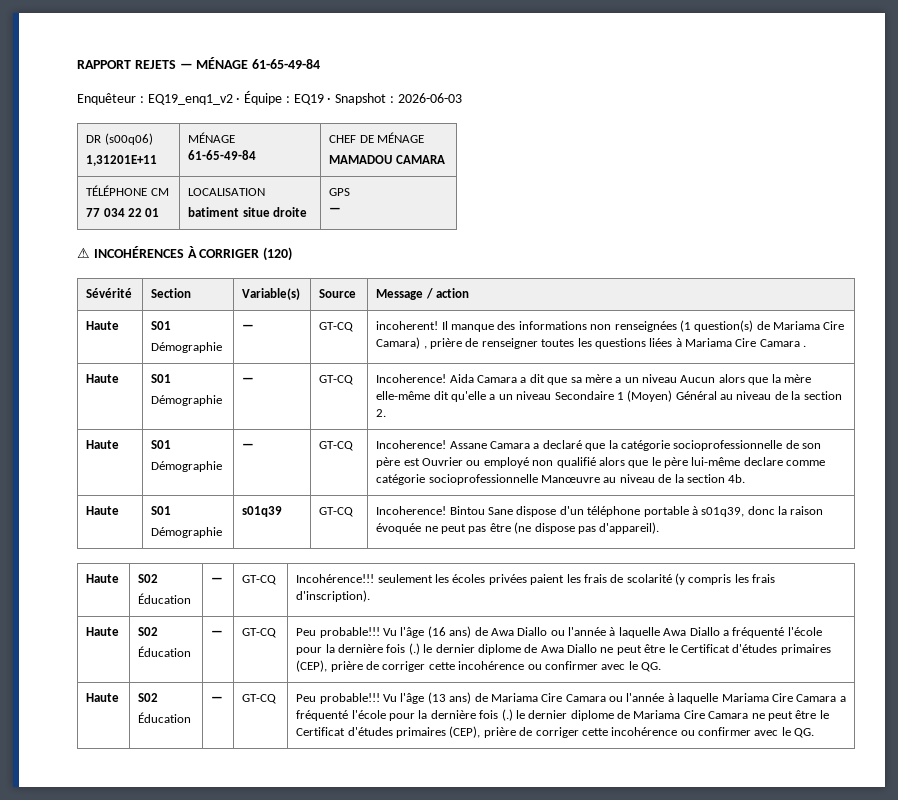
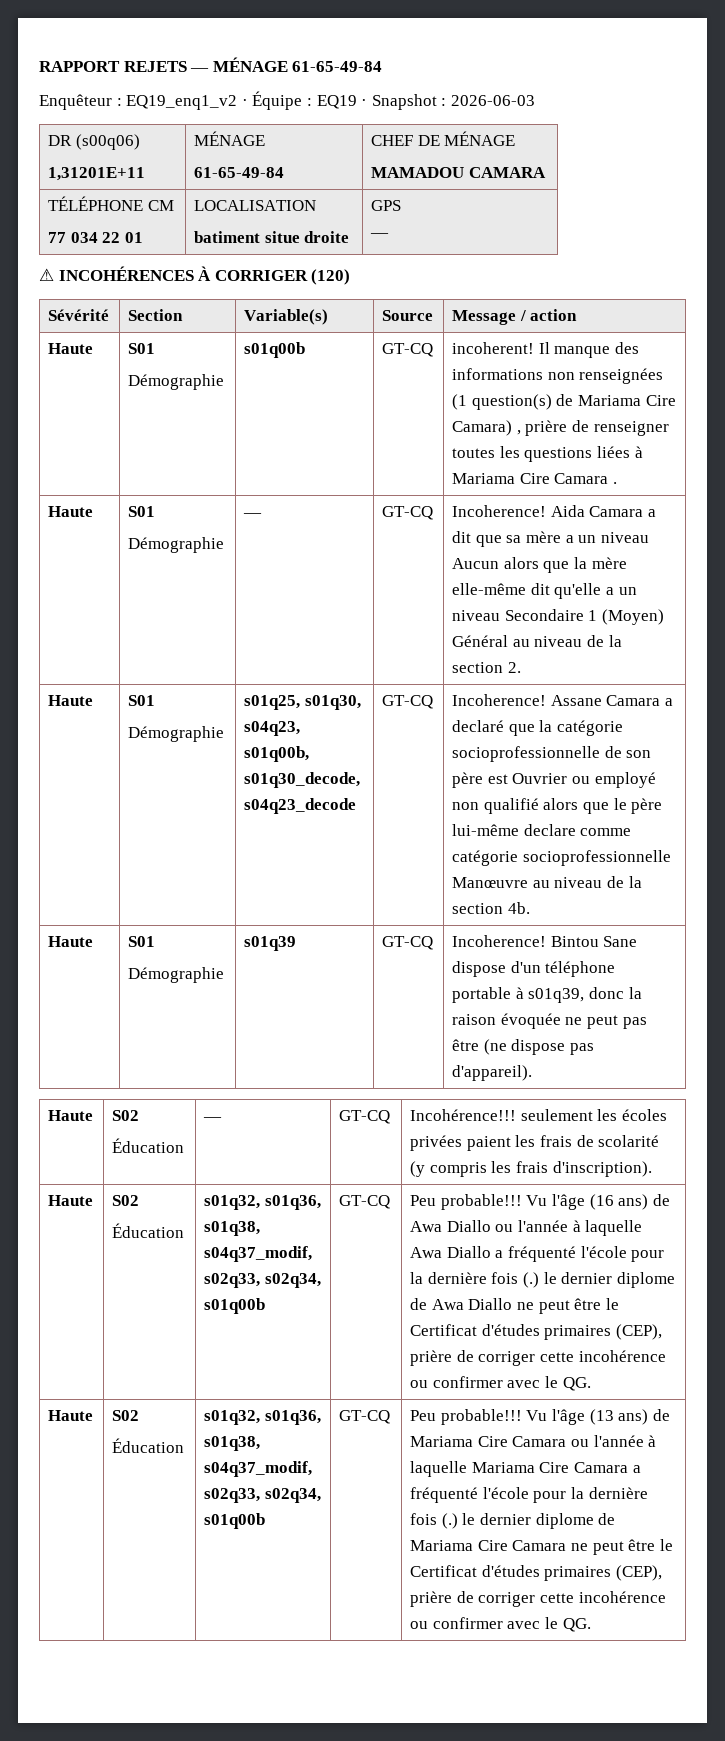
[242,324,255,330] — -> [244,342,306,358] s01q00b
[242,443,255,449] — -> [244,695,361,710] [244,721,301,736] [244,746,310,762] [244,772,361,788] [244,798,357,814] s01q25, s01q30, s04q23, s01q00b, s01q30_decode, s04q23_decode
[211,630,224,636] — -> [204,1195,321,1210] [204,1221,261,1236] [204,1246,313,1262] [204,1273,321,1288] [204,1298,266,1314] s01q32, s01q36, s01q38, s04q37_modif, s02q33, s02q34, s01q00b
[211,696,224,702] — -> [204,1410,321,1425] [204,1436,261,1451] [204,1461,313,1477] [204,1488,321,1503] [204,1513,266,1529] s01q32, s01q36, s01q38, s04q37_modif, s02q33, s02q34, s01q00b

